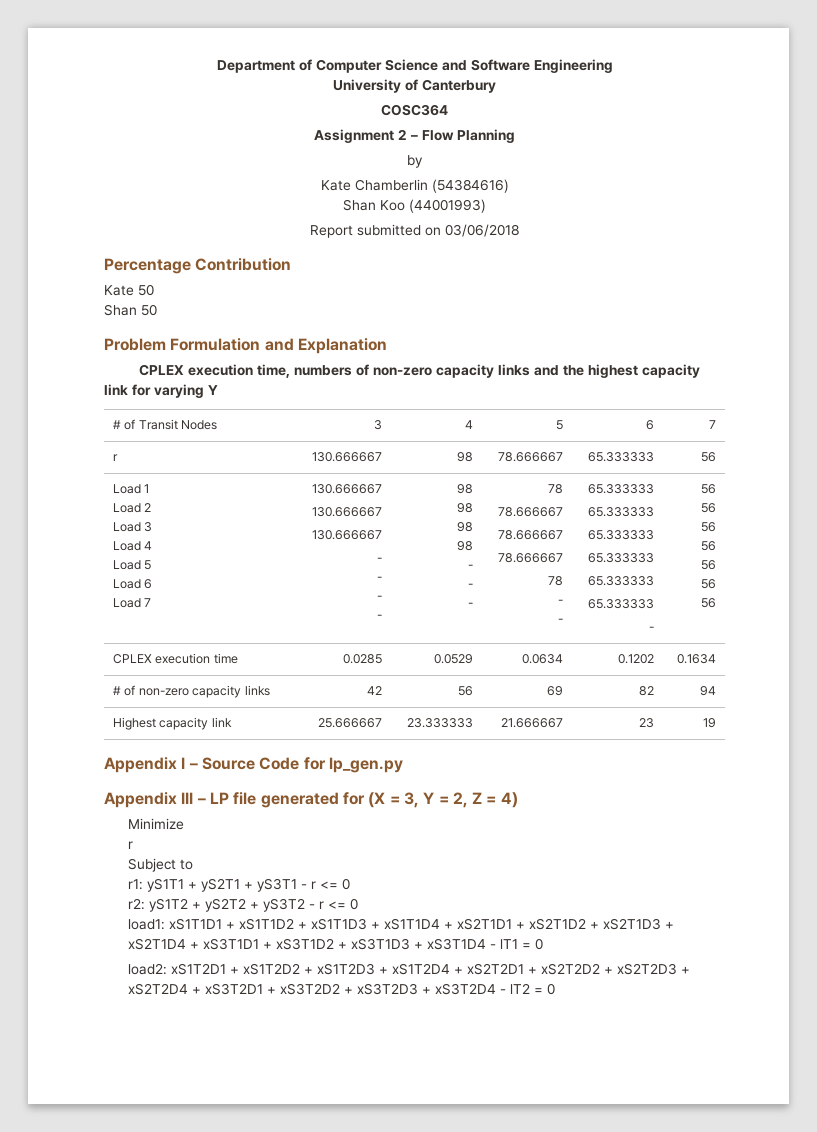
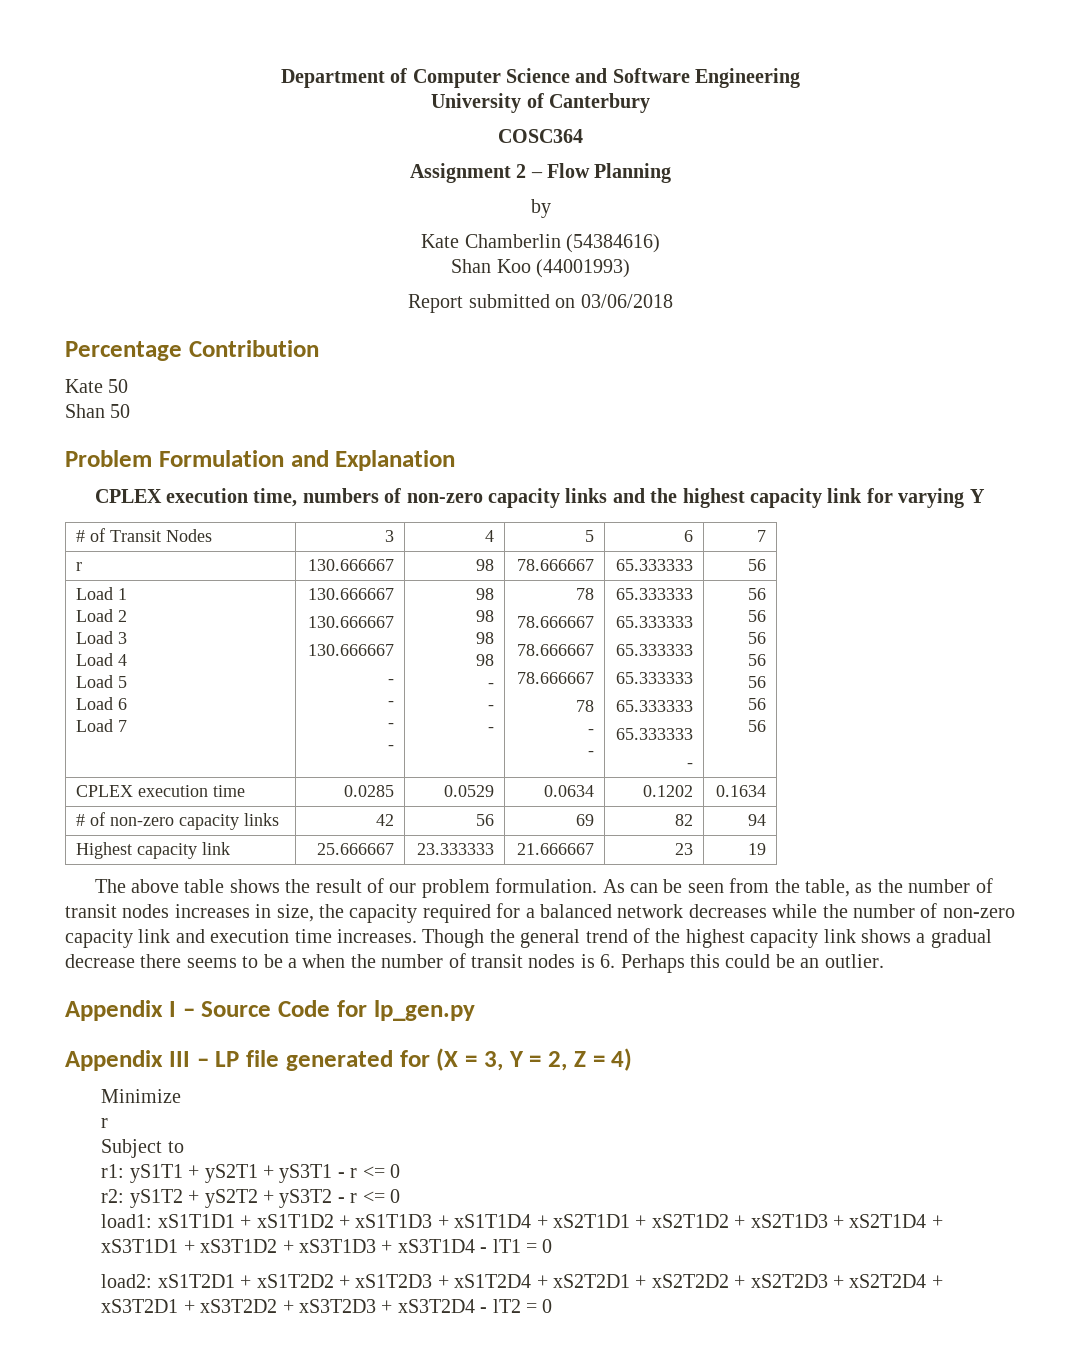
(716, 723) none -> [94,878,993,898] [65,903,1015,923] [65,928,992,948] [65,953,884,973] // The above table shows the result of our problem formulation. As can be seen from the table, as the number of transit nodes increases in size, the capacity required for a balanced network decreases while the number of non-zero capacity link and execution time increases. Though the general trend of the highest capacity link shows a gradual decrease there seems to be a when the number of transit nodes is 6. Perhaps this could be an outlier.

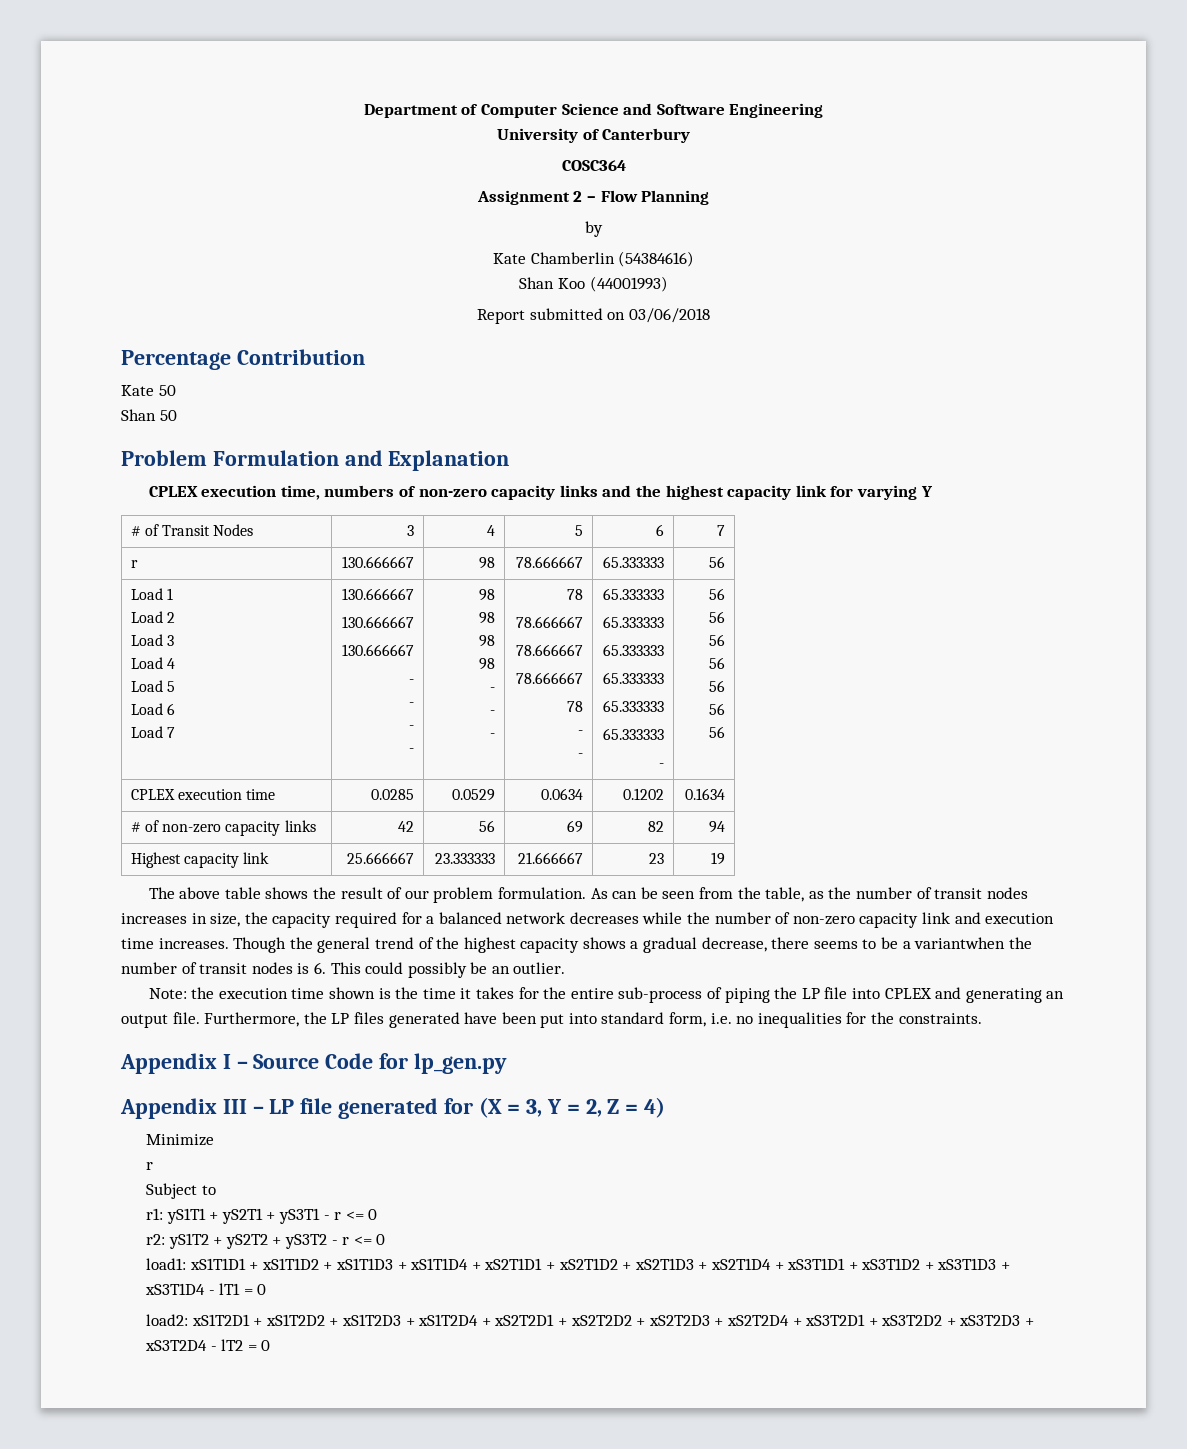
[823,929,856,943] link -> (580, 945) none
[65,954,135,968] decrease -> [701,937,767,952] decrease,
[302,954,346,968] when -> [914,937,1006,949] variantwhen
[620,954,771,973] Perhaps this could -> [330,962,467,978] This could possibly
(884, 961) none -> [148,987,1065,1003] [121,1012,982,1028] // Note: the execution time shown is the time it takes for the entire sub-process of piping the LP file into CPLEX and generating an output file. Furthermore, the LP files generated have been put into standard form, i.e. no inequalities for the constraints.

